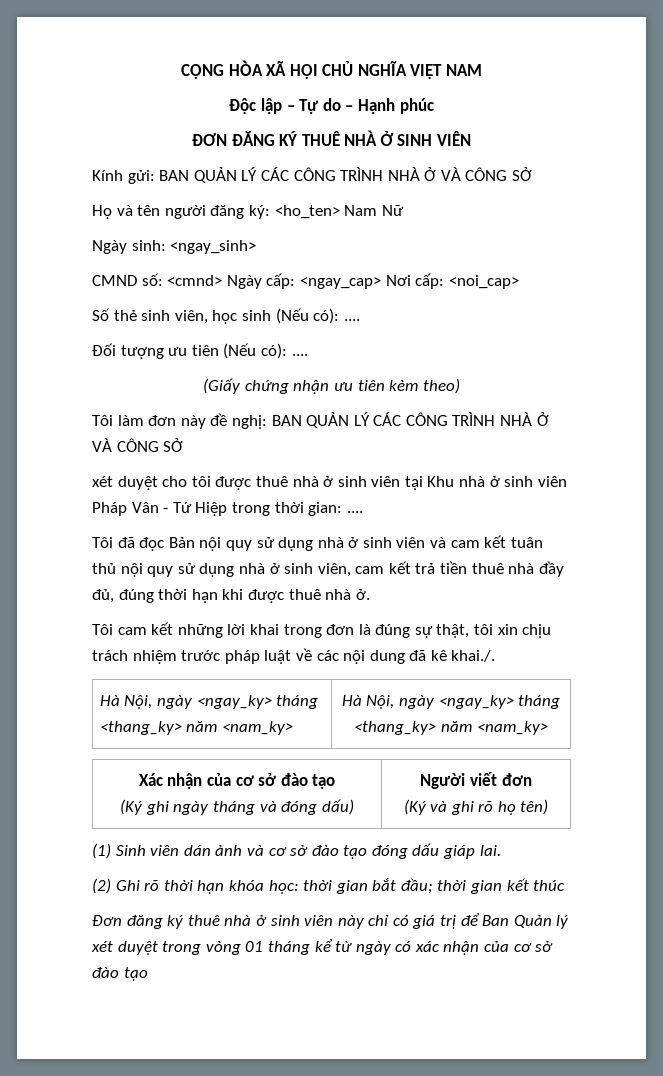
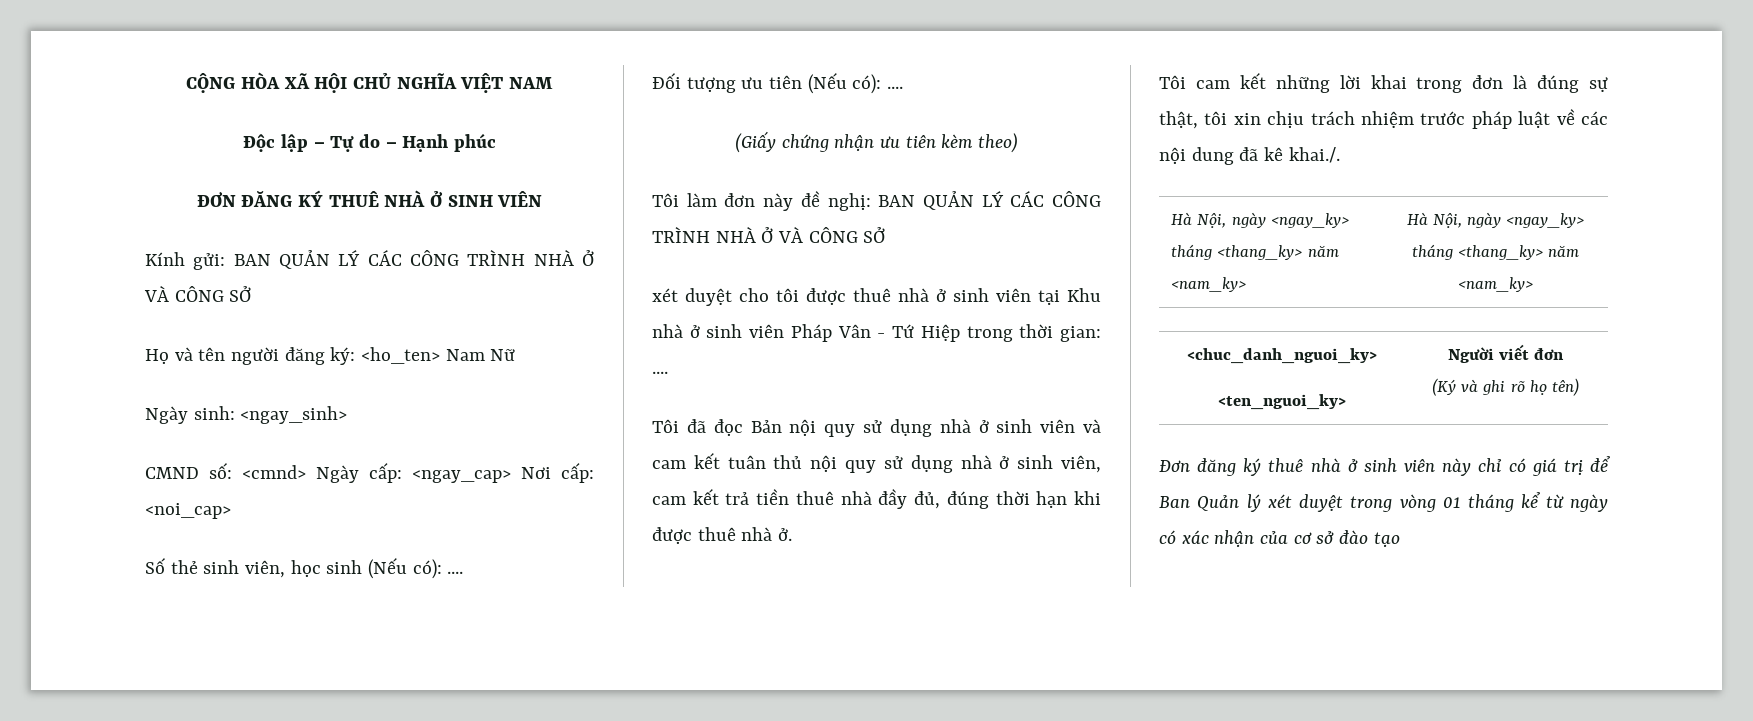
[138,773,336,789] [120,799,354,815] Xác nhận của cơ sở đào tạo // (Ký ghi ngày tháng và đóng dấu) -> [1186,348,1377,364] [1217,394,1346,410] <chuc_danh_nguoi_ky> // <ten_nguoi_ky>
[92,843,501,859] [92,878,566,894] // (1) Sinh viên dán ảnh và cơ sở đào tạo đóng dấu giáp lai. // (2) Ghi rõ thời hạn khóa học: thời gian bắt đầu; thời gian kết thúc -> (1579, 387) none

